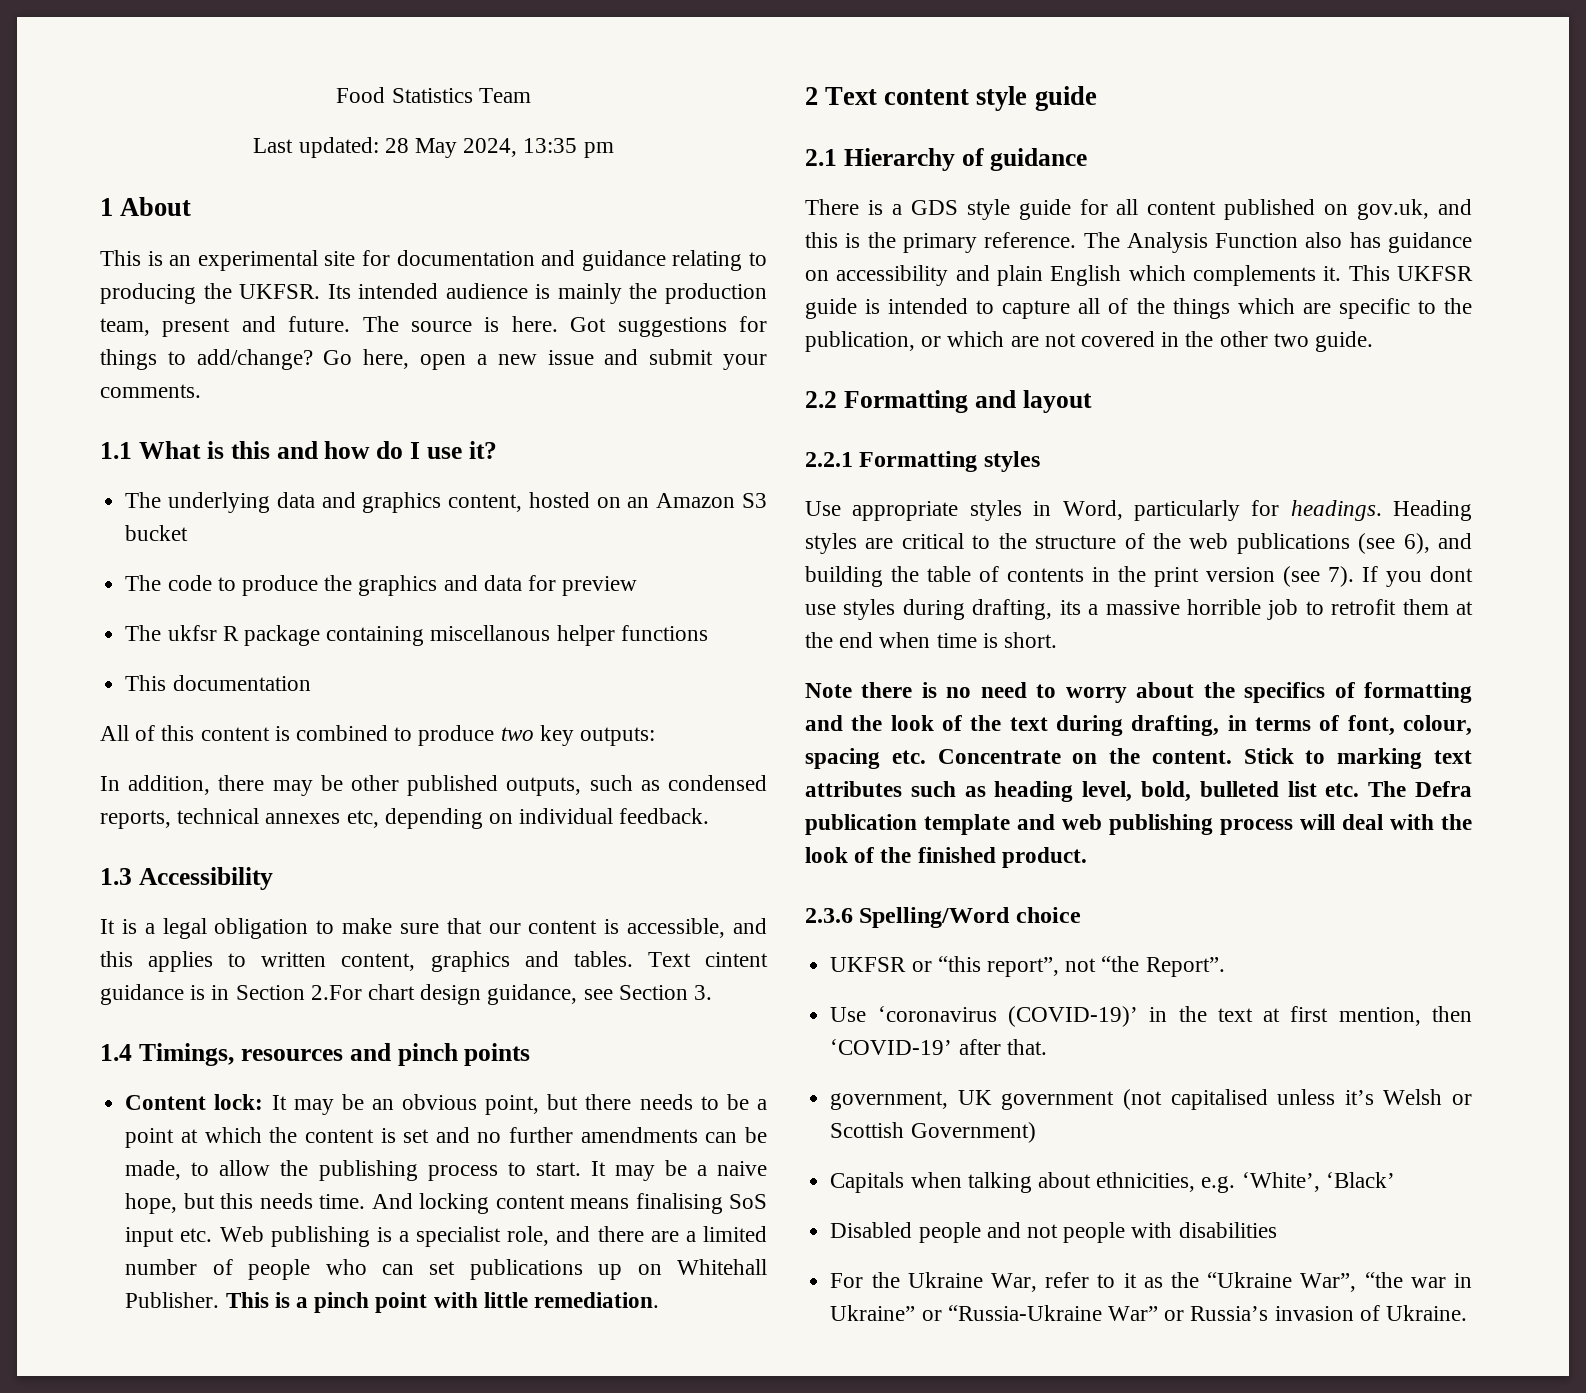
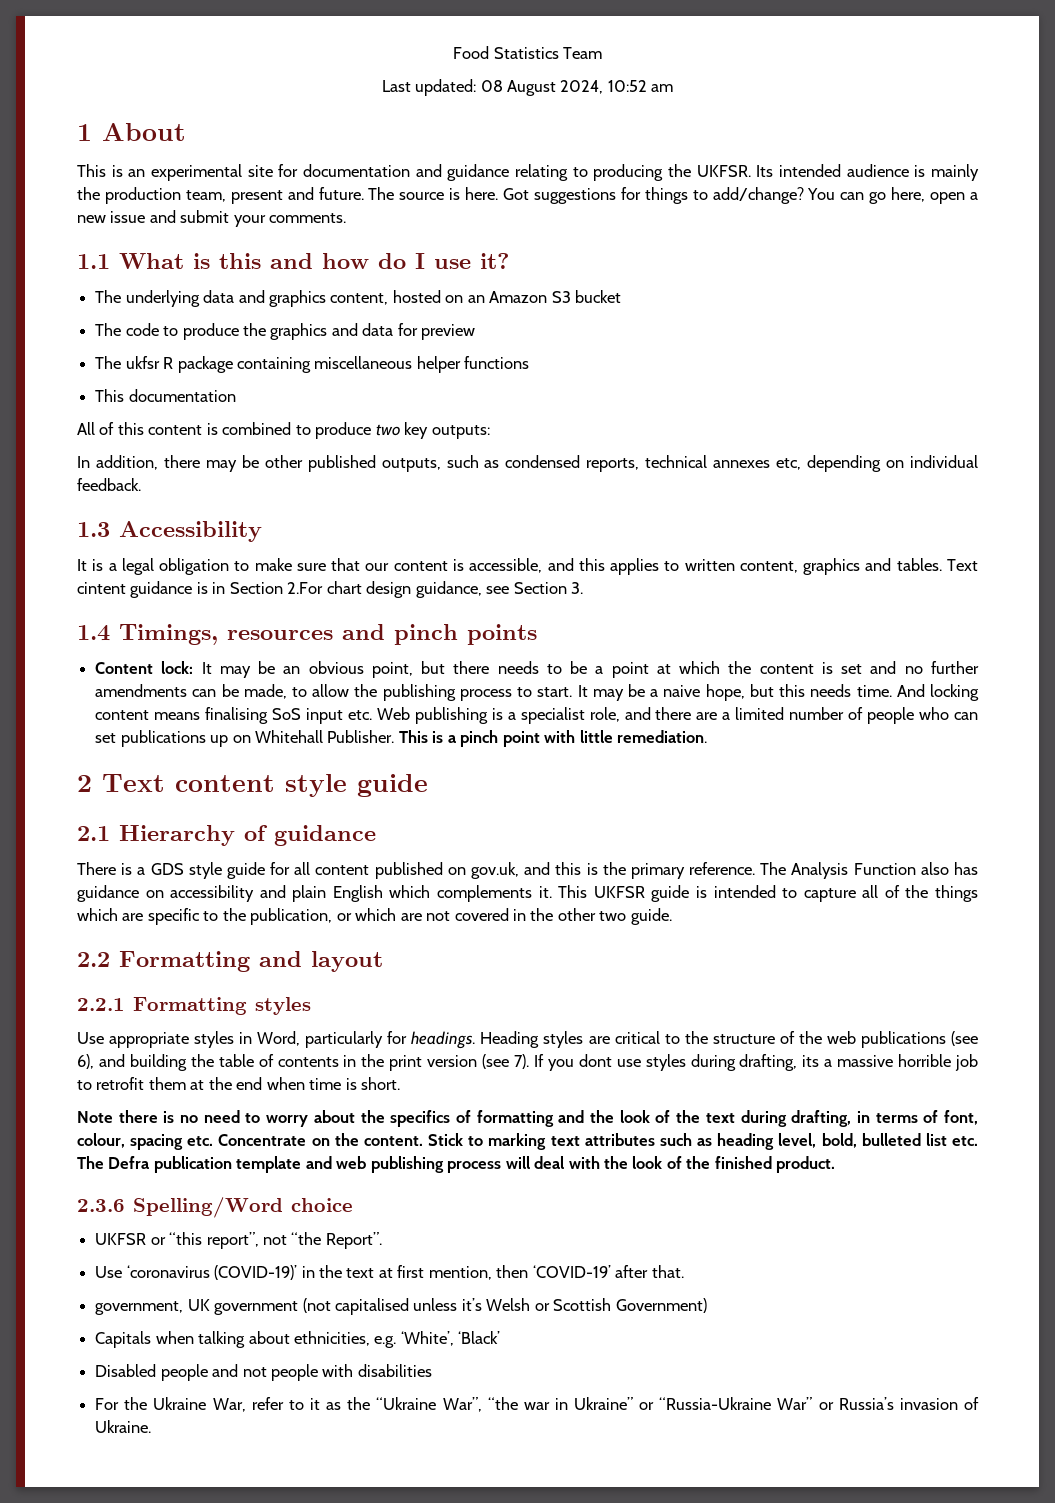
[384,138,614,158] 28 May 2024, 13:35 pm -> [480,80,674,96] 08 August 2024, 10:52 am
[323,350,353,365] Go -> [807,188,887,204] You can go
[430,625,551,641] miscellanous -> [314,356,413,369] miscellaneous

